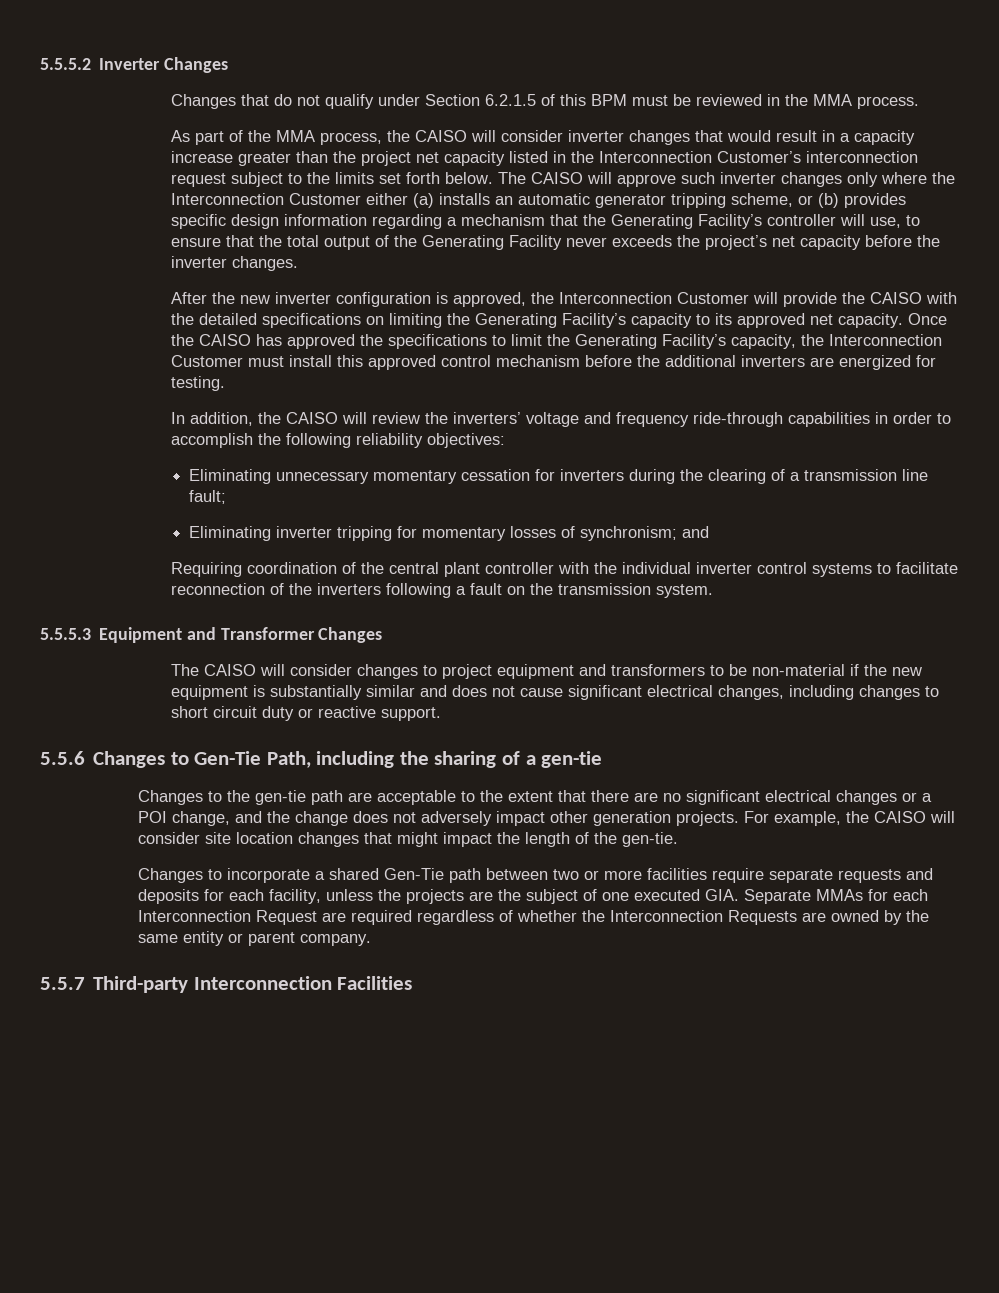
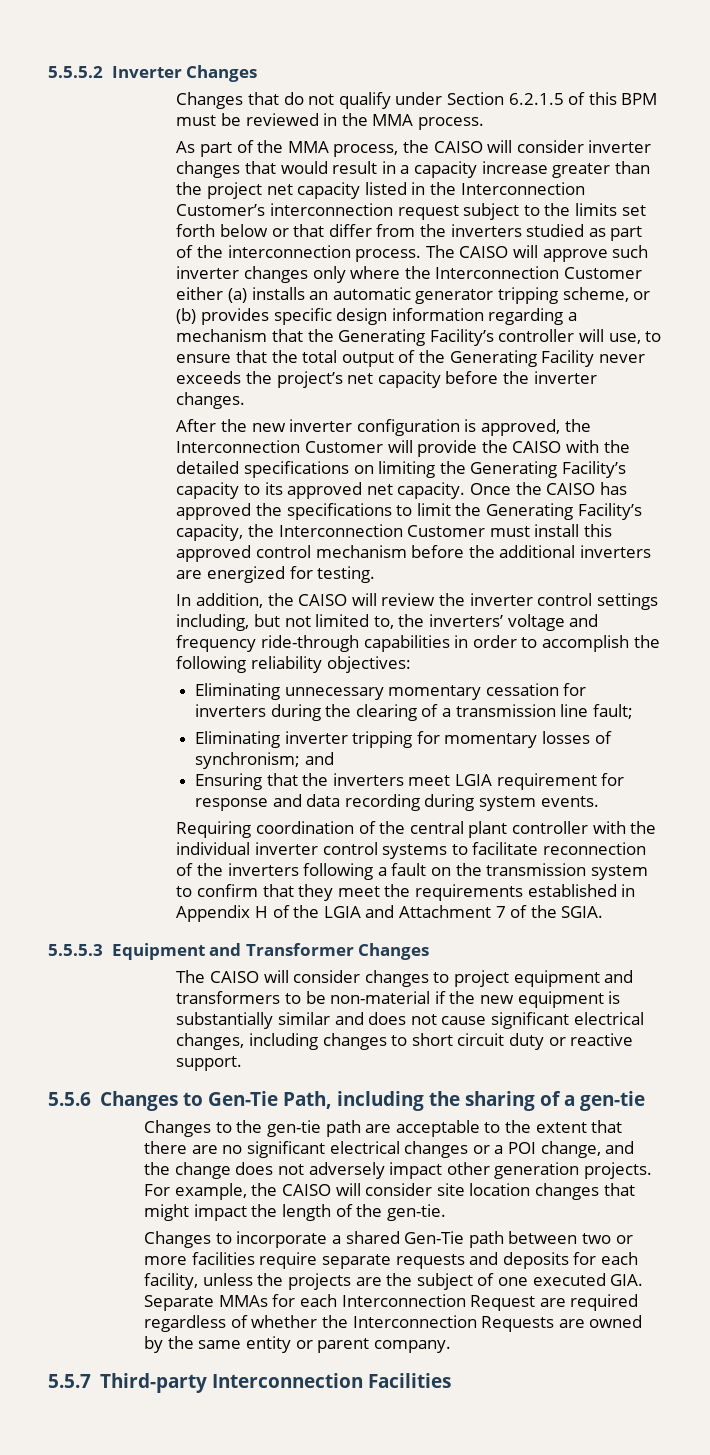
[445,172,494,184] below. -> [219,224,643,241] [176,245,422,262] below or that differ from the inverters studied as part of the interconnection process.
(449, 418) none -> [469,593,658,610] [176,614,425,631] inverter control settings including, but not limited to, the
(710, 532) none -> [195,773,625,790] [195,794,599,811] // Ensuring that the inverters meet LGIA requirement for response and data recording during system events.
[656,584,714,598] system. -> [590,865,648,880] [176,884,636,901] [176,905,604,922] system to confirm that they meet the requirements established in Appendix H of the LGIA and Attachment 7 of the SGIA.

